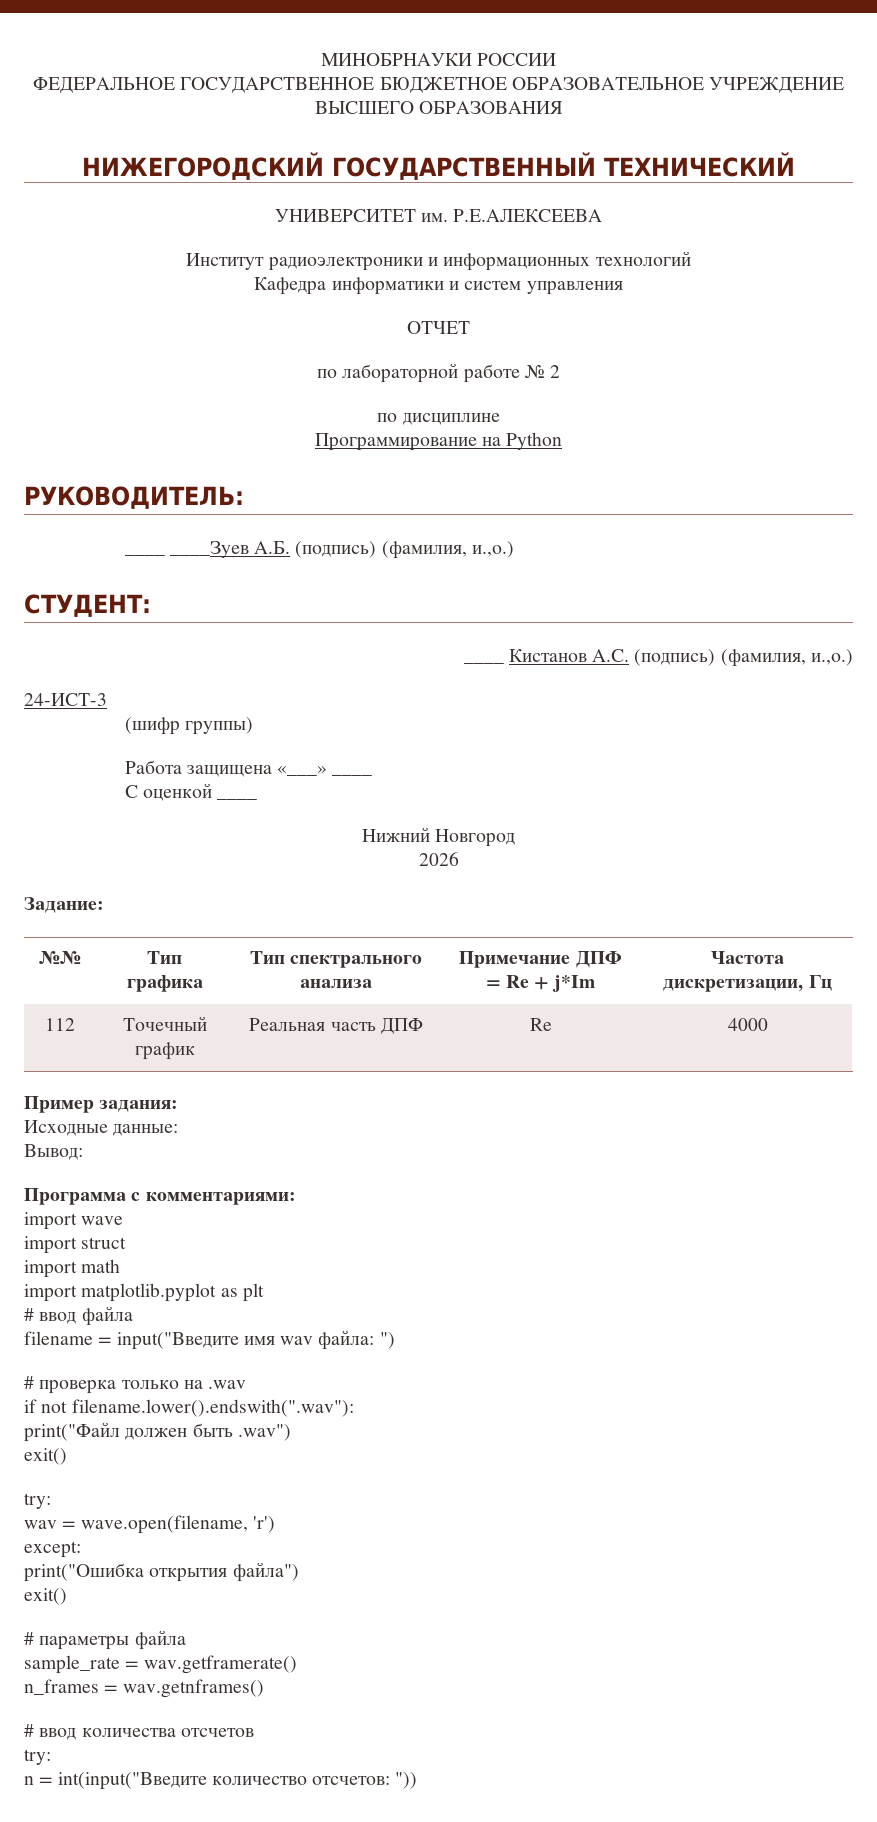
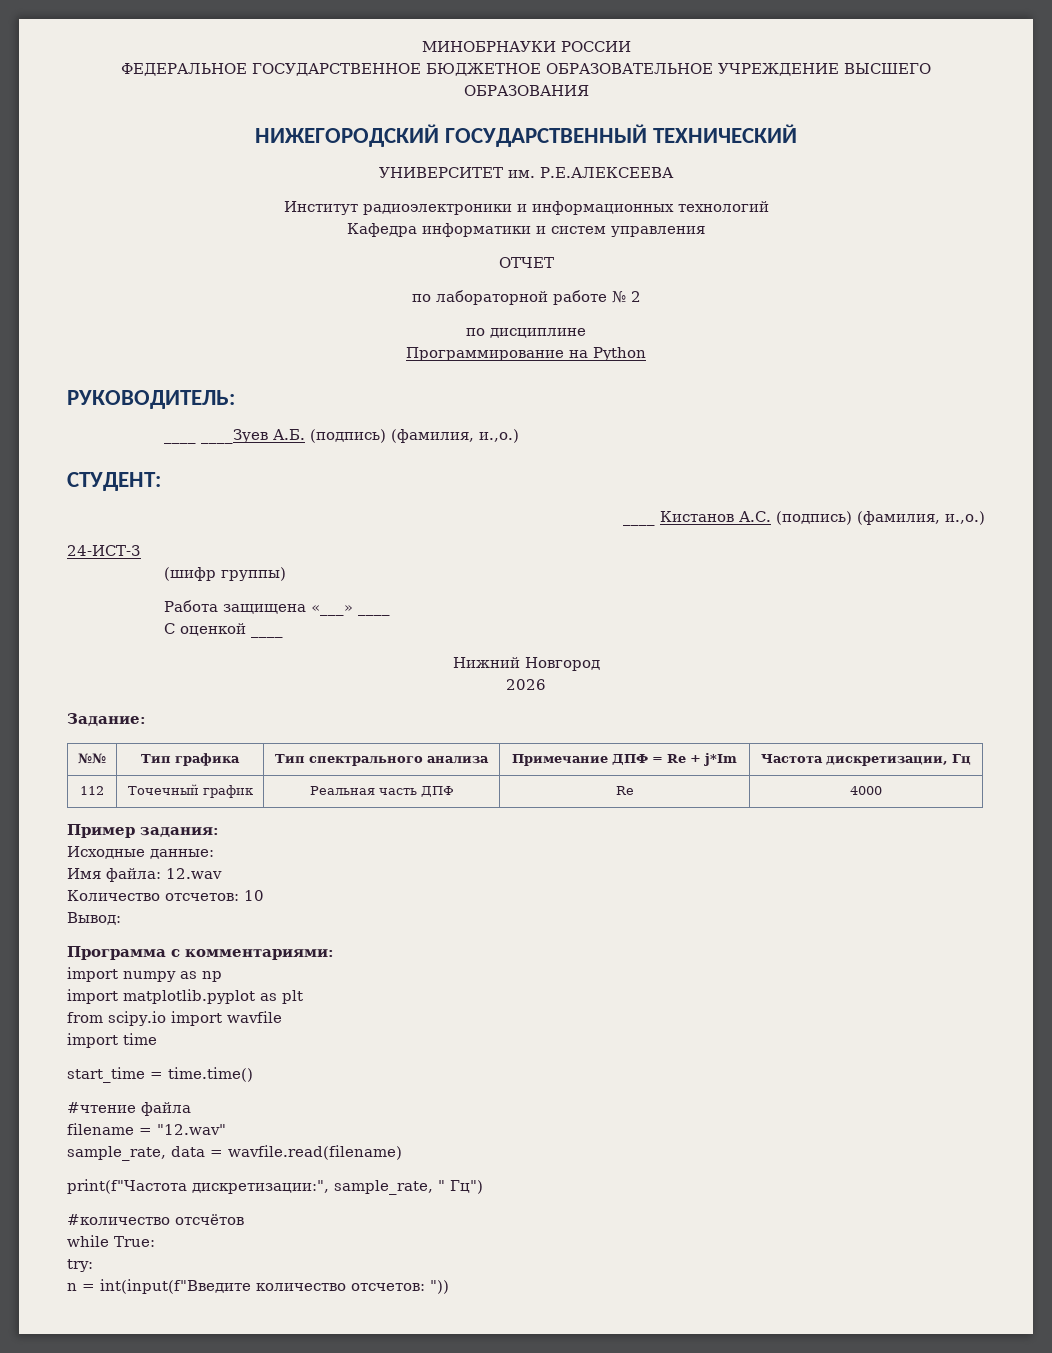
(179, 1130) none -> [67,868,222,882] [67,890,264,901] // Имя файла: 12.wav // Количество отсчетов: 10
[81,1216,124,1225] [24,1236,127,1254] [24,1259,121,1278] wave // import struct // import math -> [123,971,222,982] numpy as np
[24,1306,133,1326] [24,1330,395,1350] [24,1376,247,1394] [24,1399,354,1417] [24,1422,291,1442] [24,1448,67,1465] [24,1493,51,1509] [24,1515,275,1534] [24,1541,81,1558] [24,1562,299,1582] [24,1588,67,1605] [24,1630,186,1650] [24,1655,297,1674] [24,1679,264,1698] [24,1724,254,1740] # ввод файла // filename = input("Введите имя wav файла: ") // # проверка только на .wav // if not filename.lower().endswith(".wav"): // print("Файл должен быть .wav") // exit() // try: // wav = wave.open(filename, 'r') // except: // print("Ошибка открытия файла") // exit() // # параметры файла // sample_rate = wav.getframerate() // n_frames = wav.getnframes() // # ввод количества отсчетов -> [67,1011,282,1026] [67,1033,157,1048] [67,1067,253,1083] [67,1102,191,1116] [67,1123,226,1135] [67,1145,402,1161] [67,1179,483,1195] [67,1214,244,1225] [67,1235,155,1247] from scipy.io import wavfile // import time // start_time = time.time() // #чтение файла // filename = "12.wav" // sample_rate, data = wavfile.read(filename) // print(f"Частота дискретизации:", sample_rate, " Гц") // #количество отсчётов // while True:
[57,1772,207,1790] int(input("Введите -> [100,1279,251,1294] int(input(f"Введите

